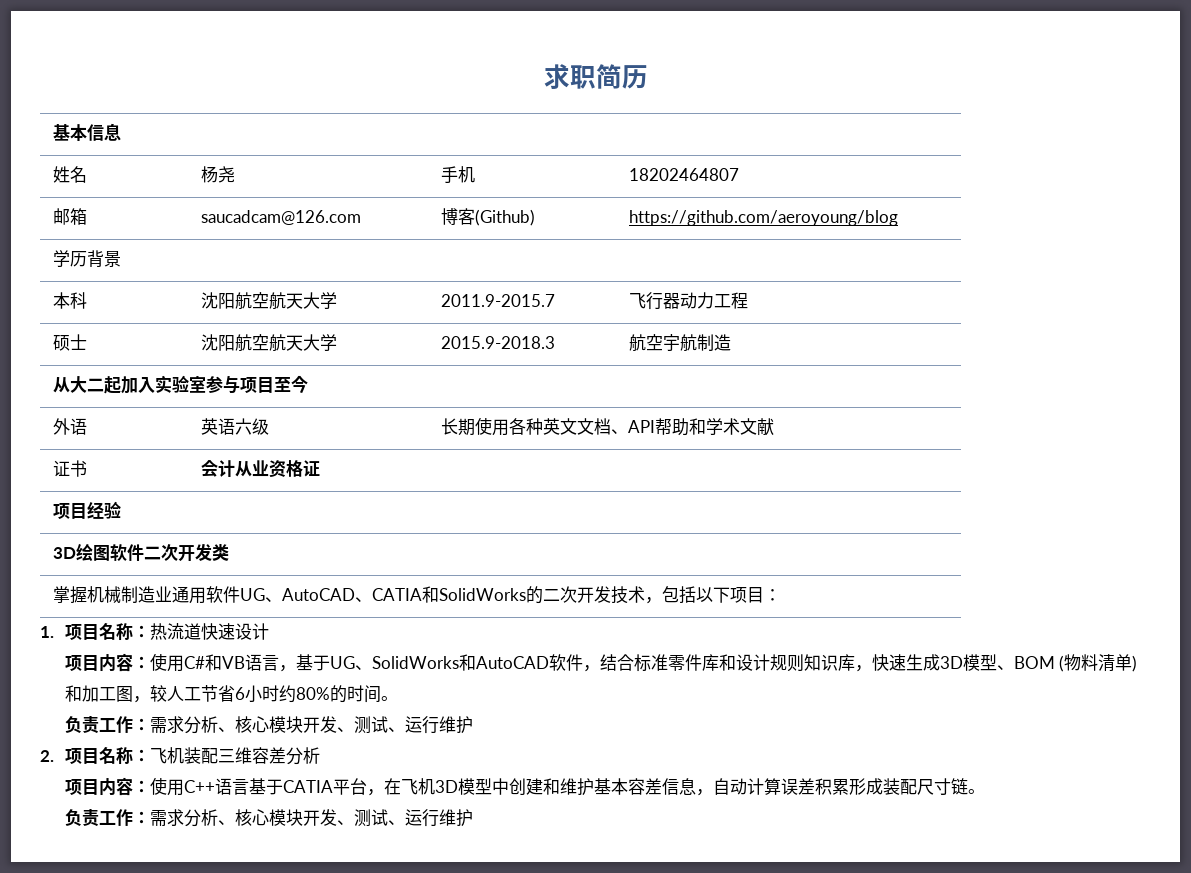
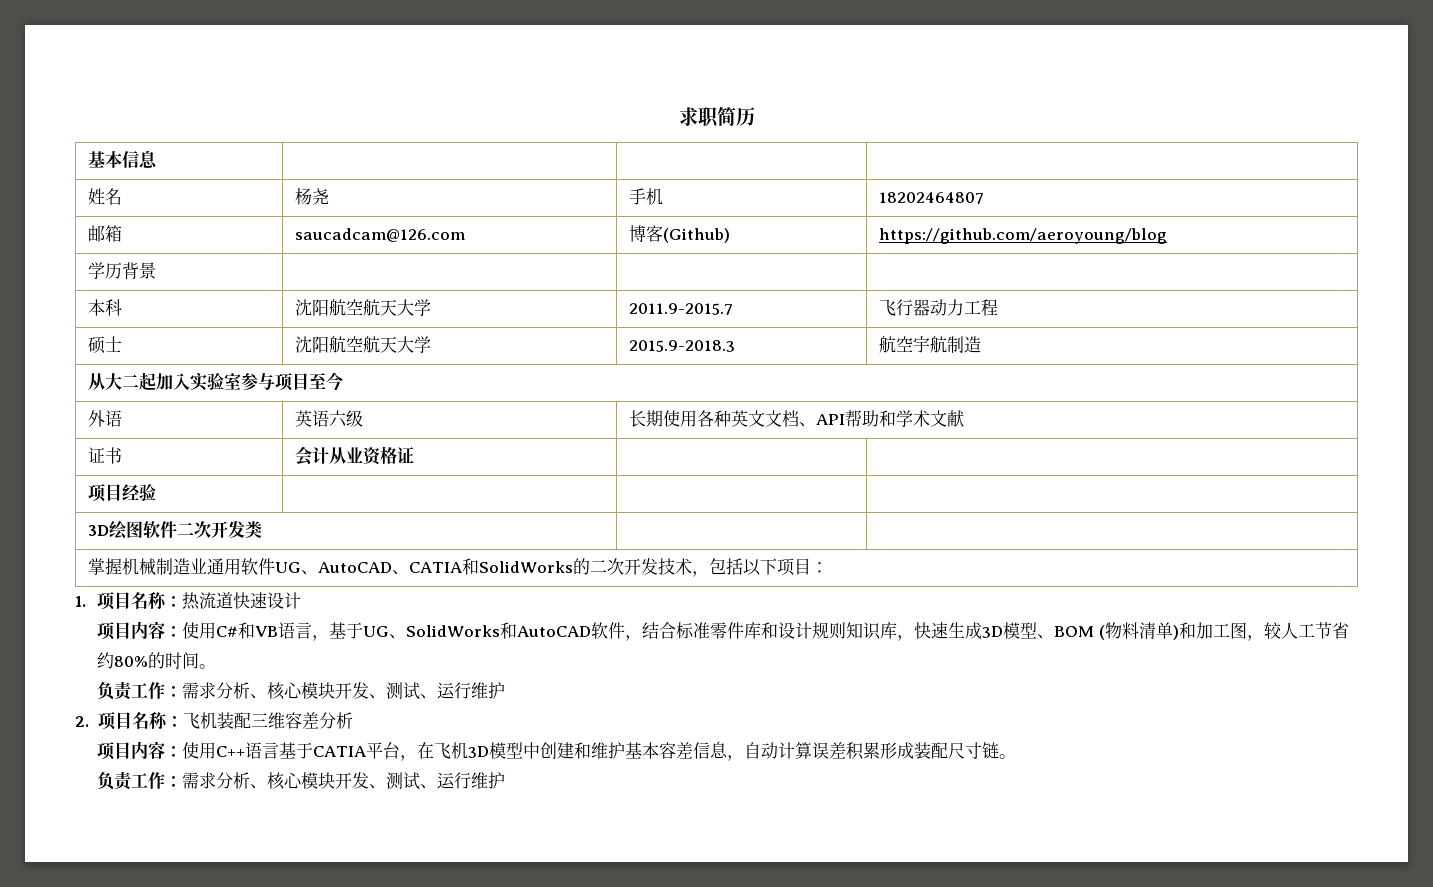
[234,685,279,703] 6小时 -> (1349, 630) none

